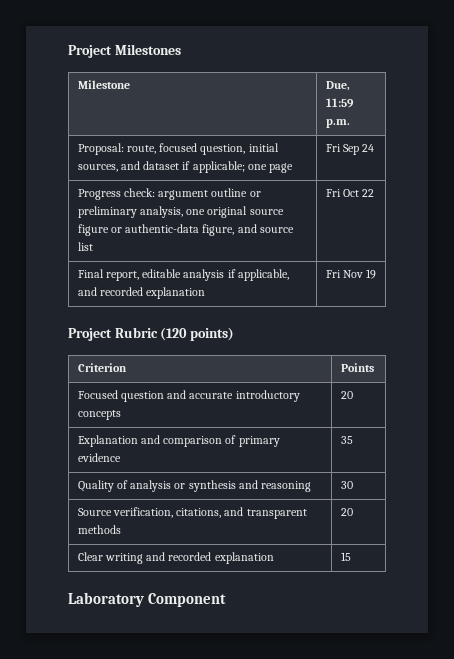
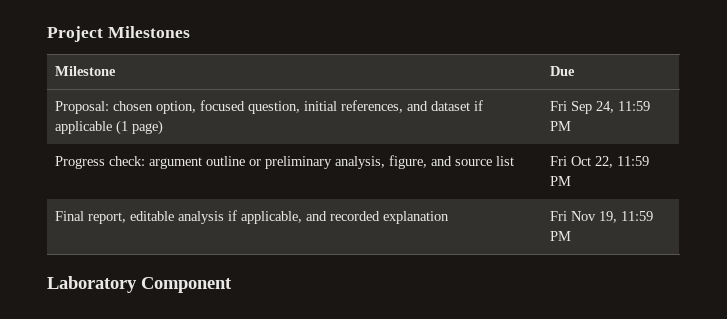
[325,81,350,91] [325,98,354,108] [325,119,350,128] Due, 11:59 p.m. -> [550,66,576,76] Due
[126,145,156,154] route, -> [113,101,197,114] chosen option,
[77,164,118,172] sources, -> [341,100,404,113] references,
[192,161,294,173] applicable; one page -> [55,120,164,135] applicable (1 page)
[362,144,375,152] 24 -> [596,101,651,113] [550,121,572,131] 24, 11:59 PM
[186,206,284,218] [77,224,200,236] one original source figure or authentic-data -> (386, 162) none
[362,189,375,197] 22 -> [595,156,650,168] [550,176,572,186] 22, 11:59 PM
[366,269,377,279] [68,327,234,341] [77,363,127,372] [340,363,374,372] [77,390,300,402] [77,410,121,420] [340,391,353,399] [77,435,280,447] [77,453,121,462] [340,436,353,444] [77,480,312,492] [340,481,353,489] [77,507,307,519] [77,525,121,534] [340,508,353,516] [77,552,274,564] [340,552,351,561] 19 // Project Rubric (120 points) // Criterion | Points // Focused question and accurate introductory concepts | 20 // Explanation and comparison of primary evidence | 35 // Quality of analysis or synthesis and reasoning | 30 // Source verification, citations, and transparent methods | 20 // Clear writing and recorded explanation | 15 -> [599,211,654,223] [550,231,572,241] 19, 11:59 PM

